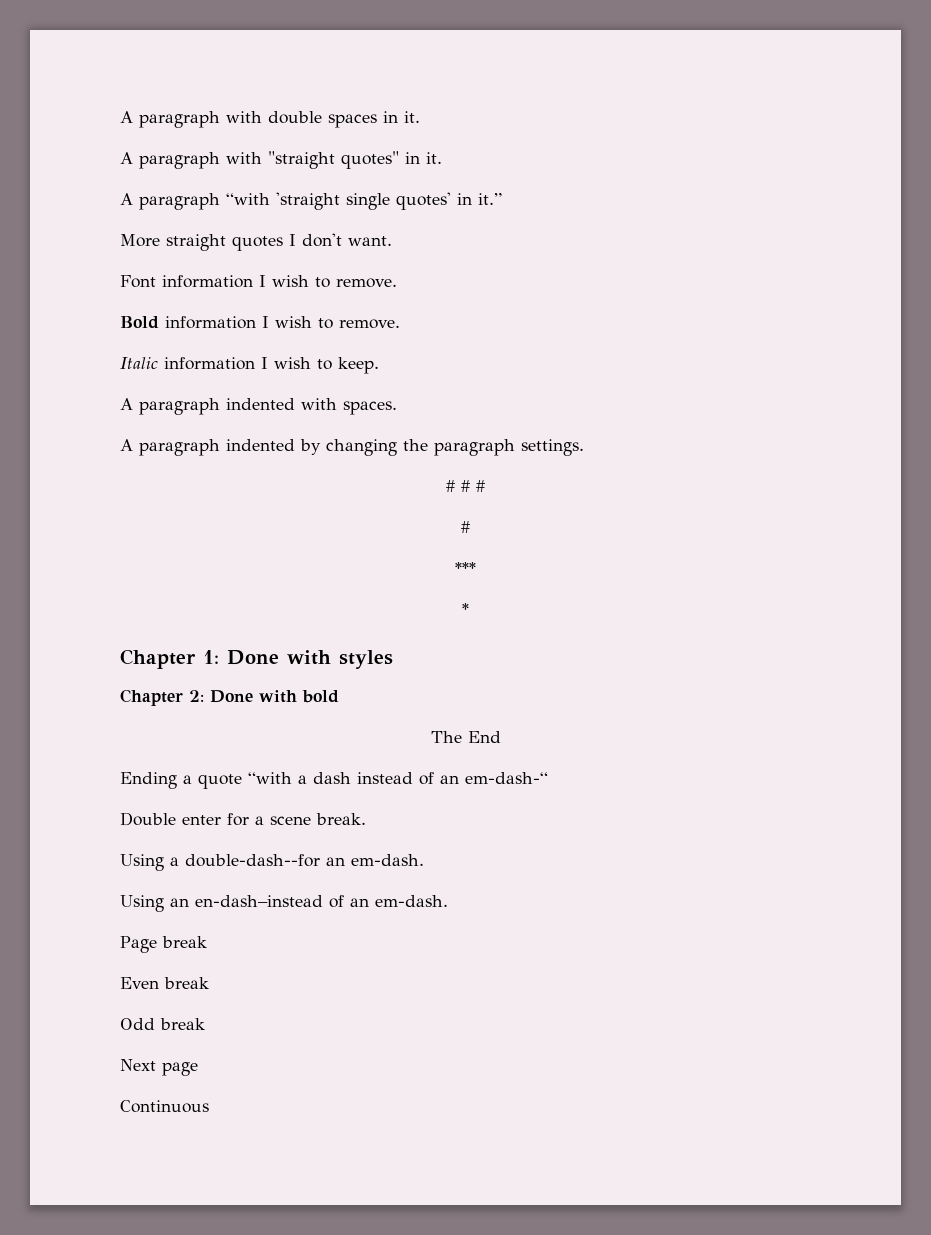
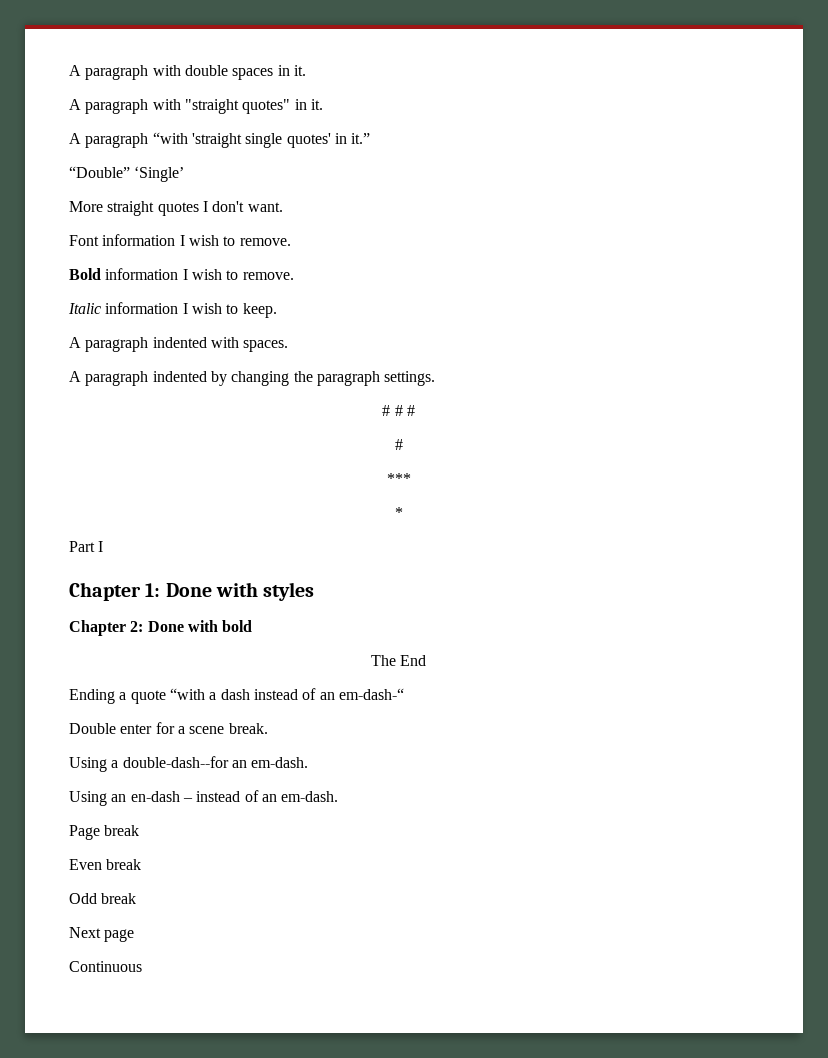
(502, 199) none -> [69,166,185,182] // “Double” ‘Single’
(469, 609) none -> [69,541,104,552] // Part I
[195,895,323,907] en-dash–instead -> [130,791,241,802] en-dash – instead

